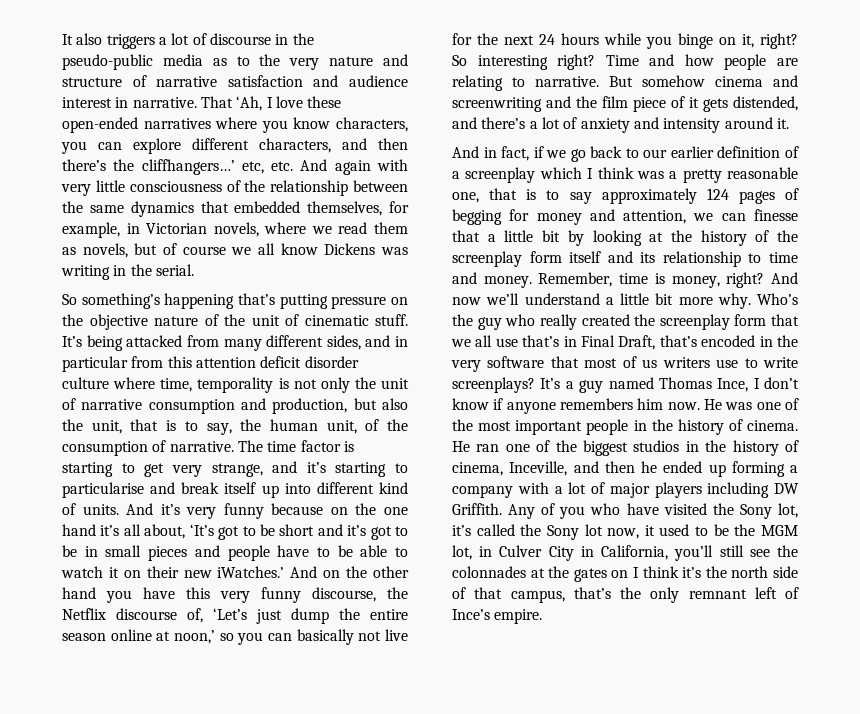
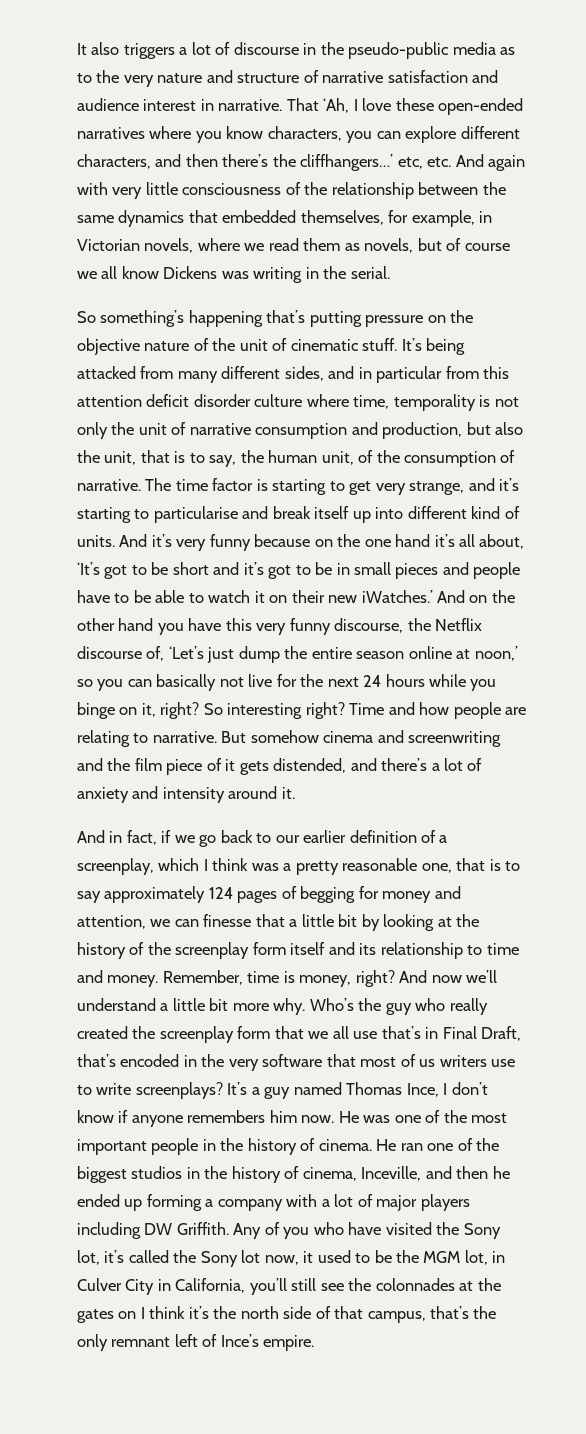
[465,167,536,183] screenplay -> [77,858,154,875] screenplay,

